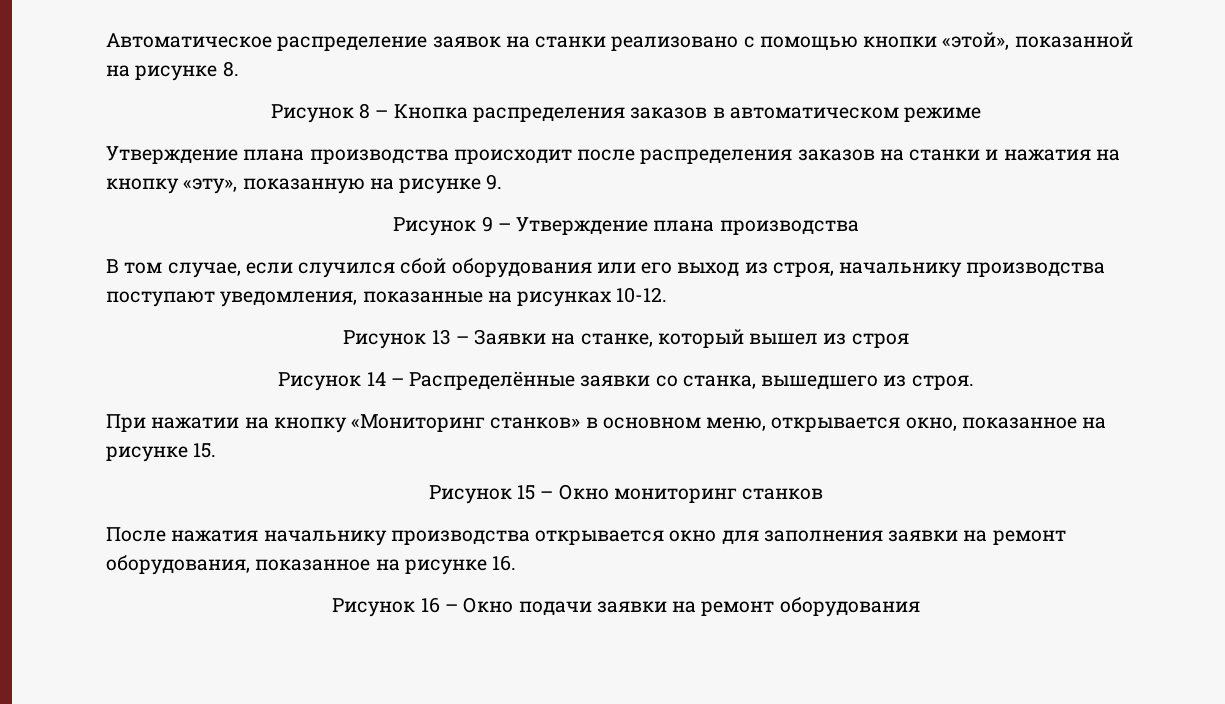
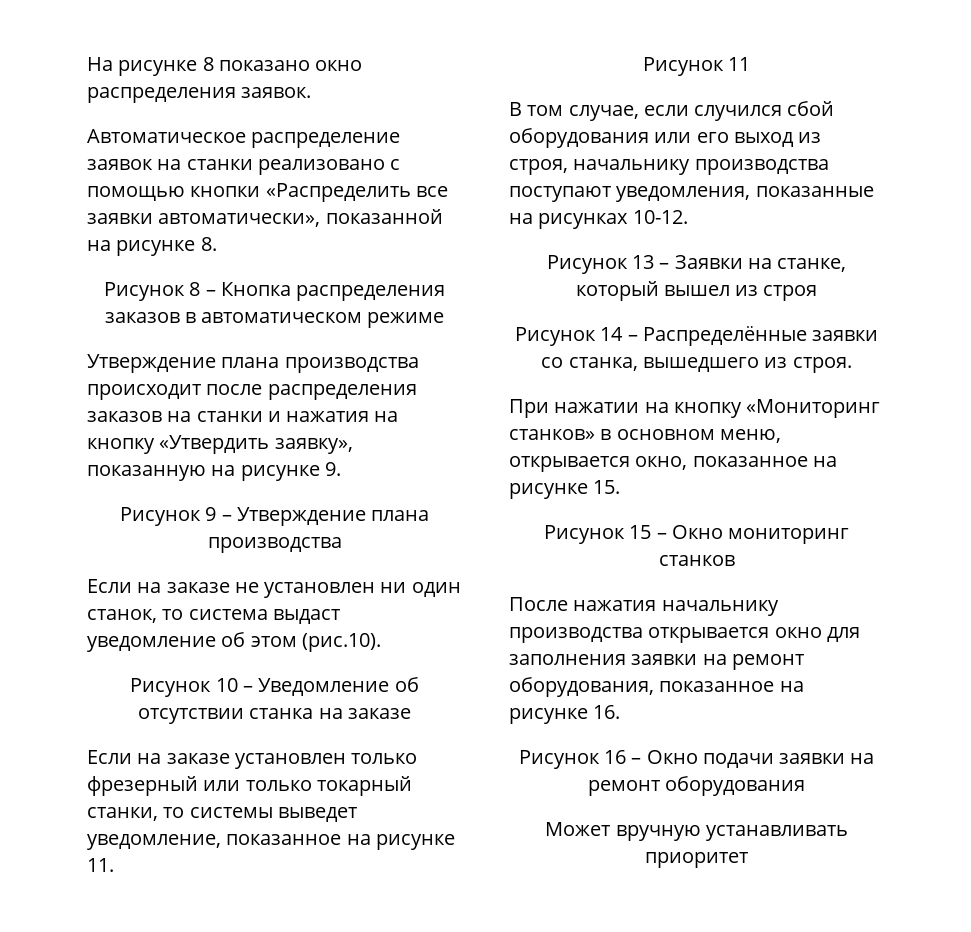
(106, 40) none -> [87,57,363,76] [87,87,312,103] На рисунке 8 показано окно распределения заявок. //
[942,32,1010,50] «этой», -> [265,183,448,202] [87,213,321,227] «Распределить все заявки автоматически»,
[183,178,238,194] «эту», -> [159,435,353,454] «Утвердить заявку»,
(859, 227) none -> [87,579,461,598] [87,609,340,624] [87,632,381,652] [130,677,419,697] [138,708,411,724] [87,750,418,769] [87,776,412,796] [87,807,357,822] [87,834,455,850] [87,858,114,872] [642,57,751,76] // Если на заказе не установлен ни один станок, то система выдаст уведомление об этом (рис.10). // Рисунок 10 – Уведомление об отсутствии станка на заказе // Если на заказе установлен только фрезерный или только токарный станки, то системы выведет уведомление, показанное на рисунке 11. // Рисунок 11
(920, 607) none -> [545,822,848,841] [645,852,748,868] // Может вручную устанавливать приоритет

